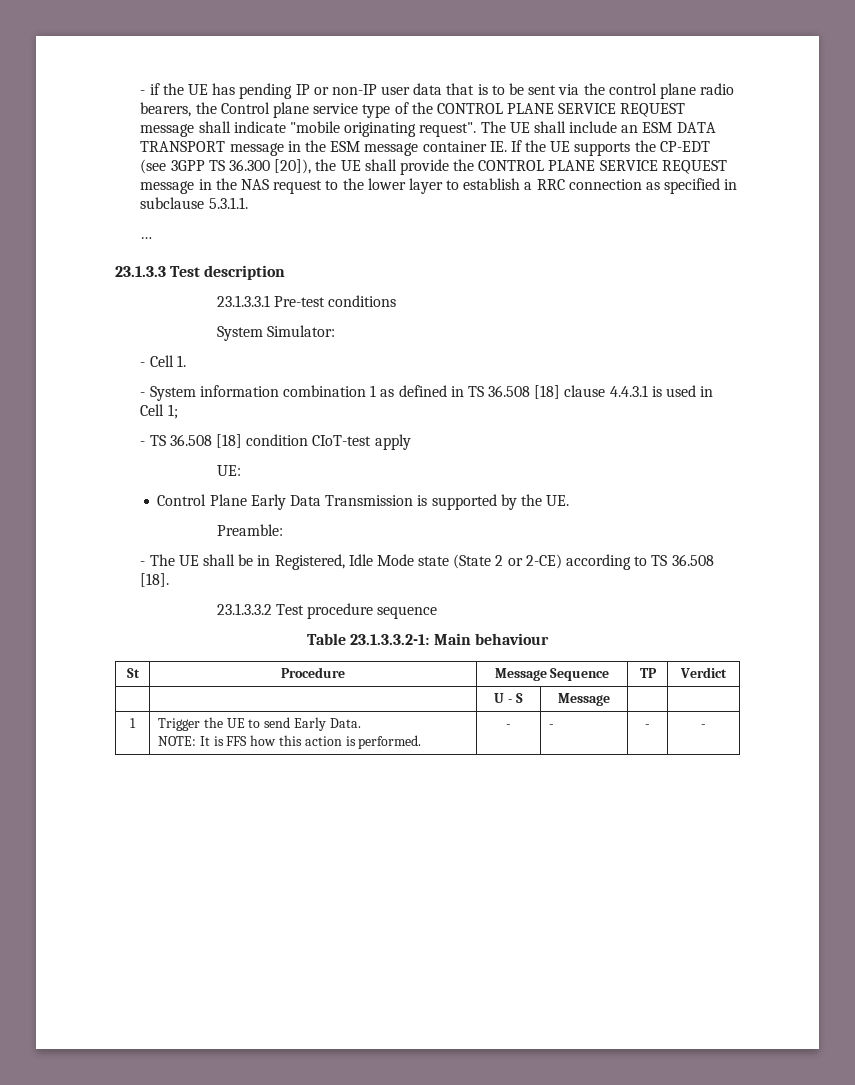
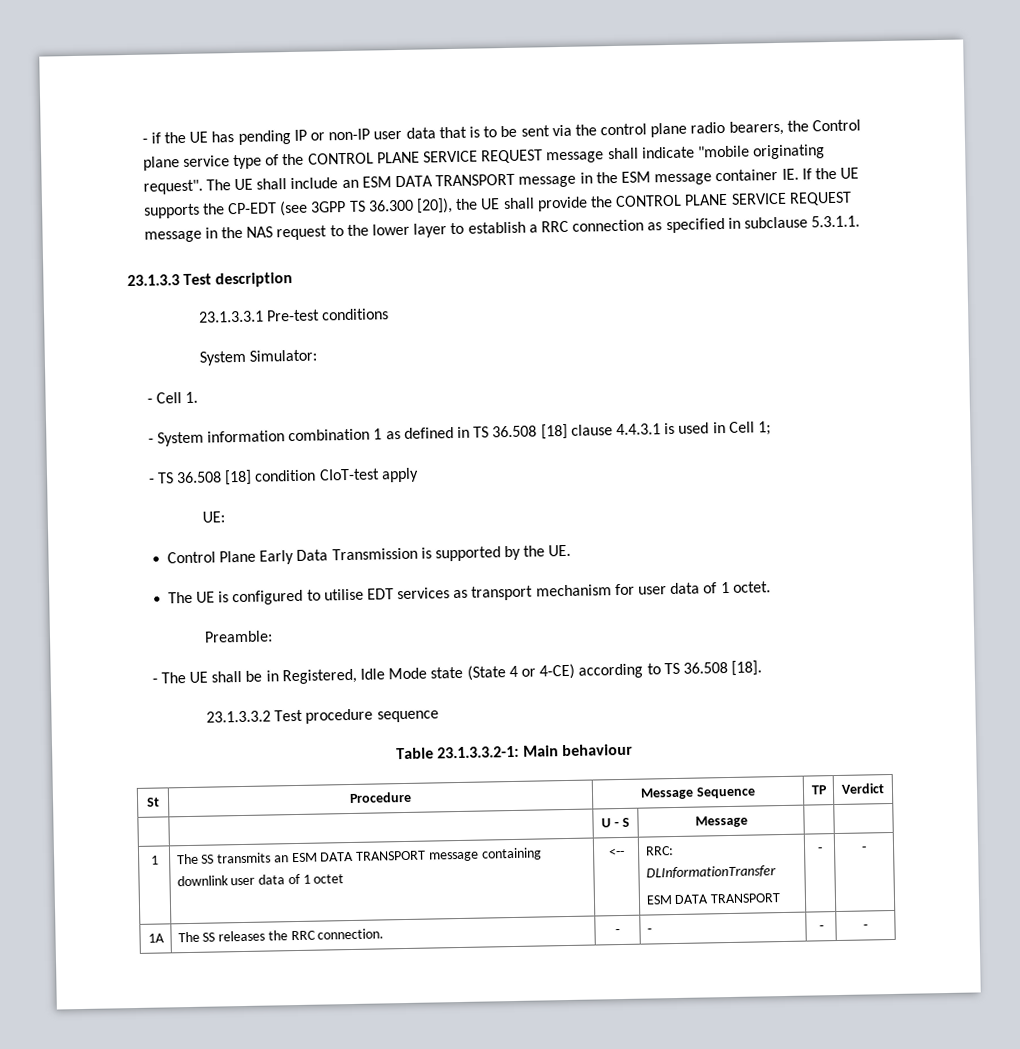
[140,237,153,239] // … -> (861, 221) none
(570, 500) none -> [167,581,771,606] // The UE is configured to utilise EDT services as transport mechanism for user data of 1 octet.
[495,554,562,569] 2 or 2-CE) -> [508,663,576,680] 4 or 4-CE)
[158,717,361,731] [158,735,422,749] Trigger the UE to send Early Data. // NOTE: It is FFS how this action is performed. -> [176,847,542,865] [176,873,345,887] [608,847,625,857] [644,846,674,856] [645,865,776,879] [645,893,782,905] [817,847,823,853] [862,846,867,852] [147,933,165,943] [177,928,385,943] The SS transmits an ESM DATA TRANSPORT message containing downlink user data of 1 octet | <-- | RRC: DLInformationTransfer // ESM DATA TRANSPORT | - | - // 1A | The SS releases the RRC connection.

